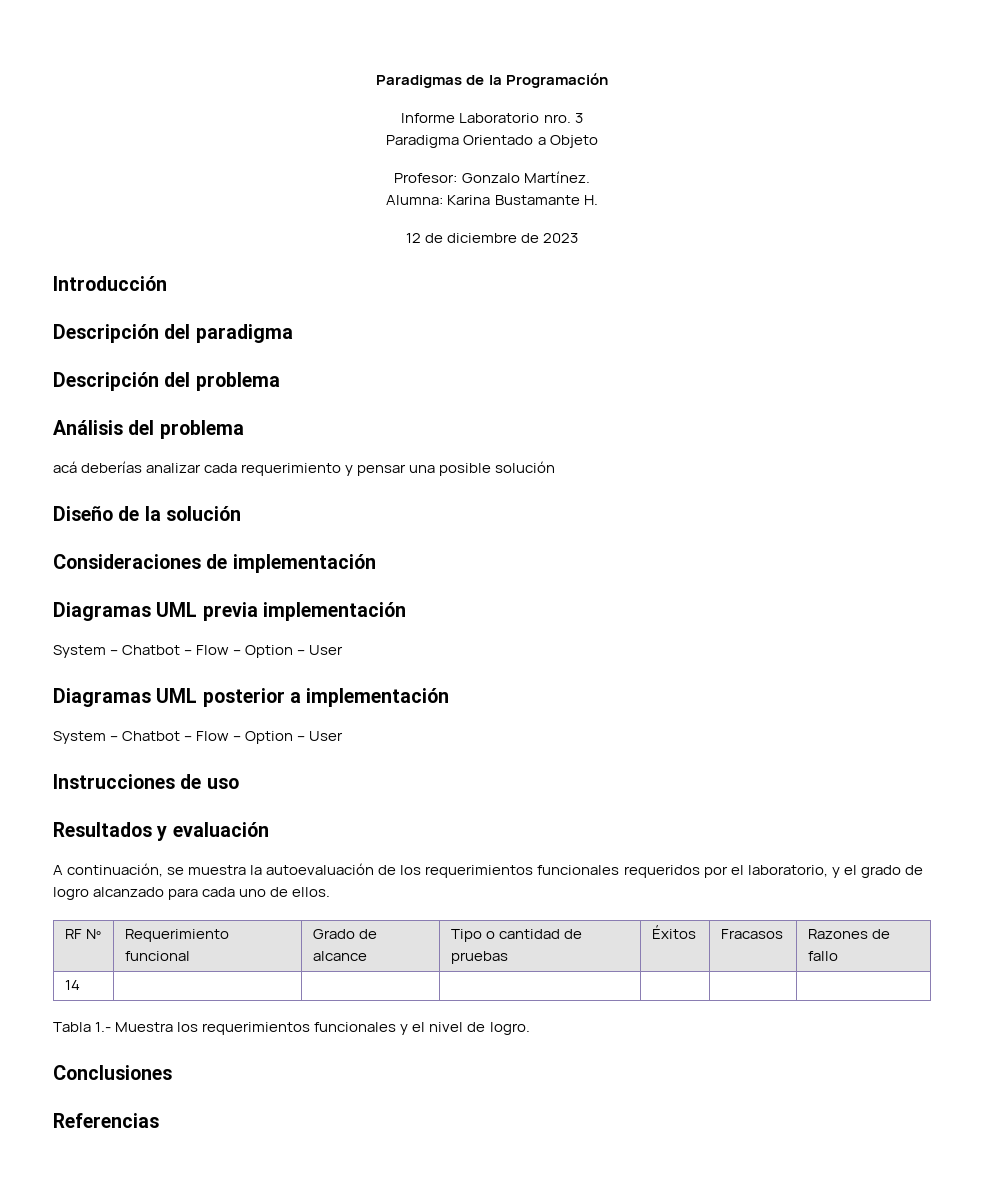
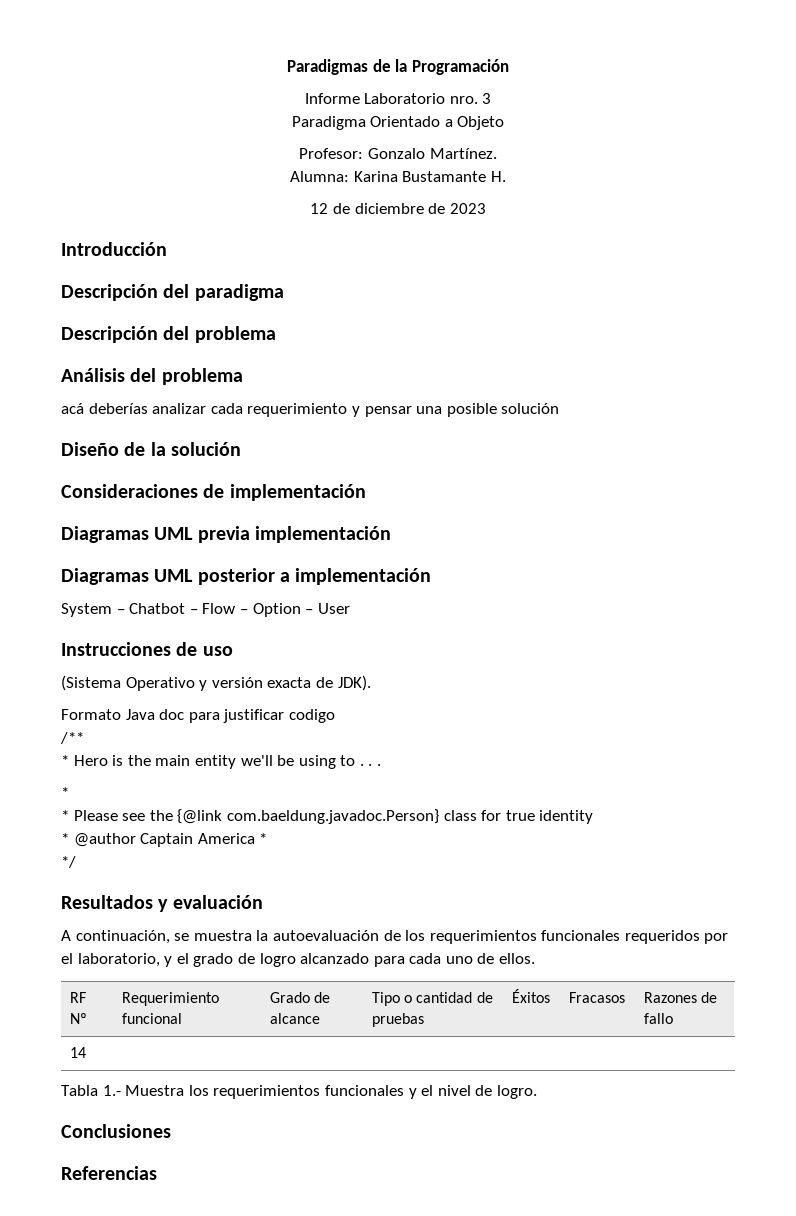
[53,645,344,658] // System – Chatbot – Flow – Option – User -> (391, 534) none
(239, 783) none -> [61,675,371,691] [61,709,335,723] [60,732,84,744] [61,755,382,769] [61,787,69,798] [61,809,594,824] [61,833,268,847] [61,856,76,868] // (Sistema Operativo y versión exacta de JDK). // Formato Java doc para justificar codigo // /** // * Hero is the main entity we'll be using to . . . // * // * Please see the {@link com.baeldung.javadoc.Person} class for true identity // * @author Captain America * // */

